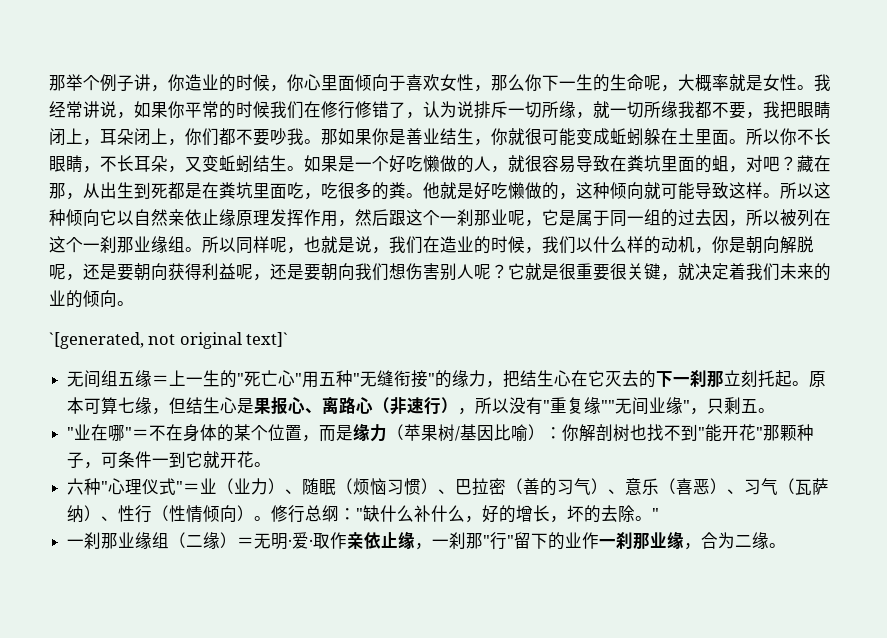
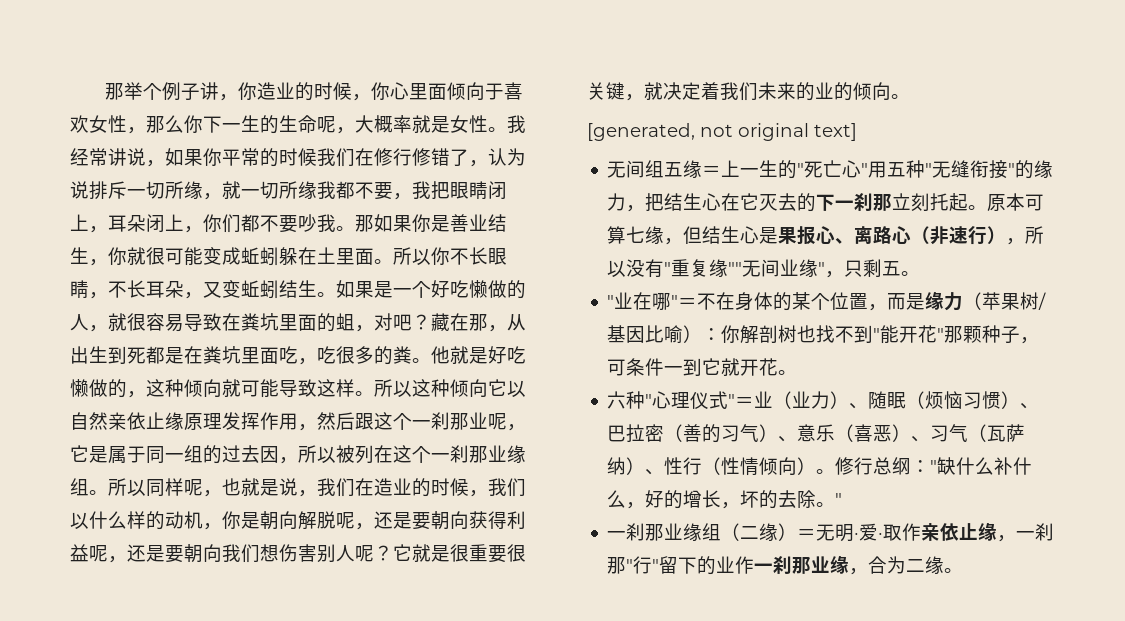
[49,332,144,349] `[generated, -> [587,123,695,141] [generated,
[246,332,289,347] text]` -> [814,123,857,141] text]

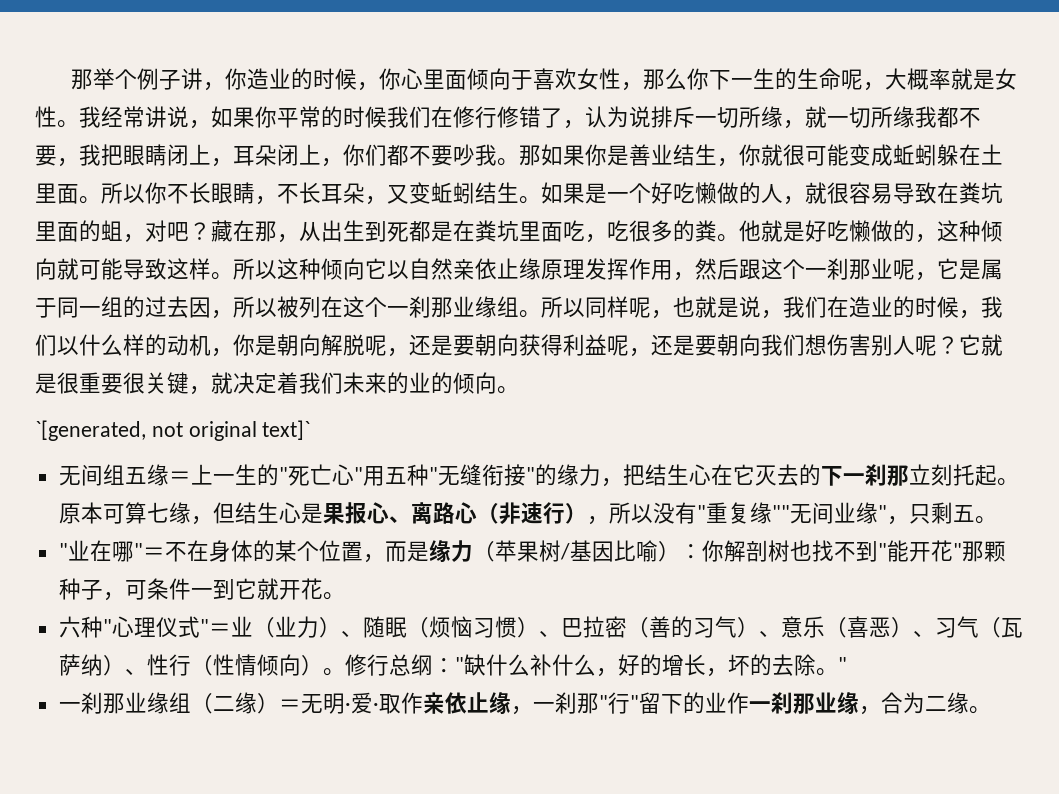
[587,123,695,141] [generated, -> [35,420,146,441] `[generated,
[814,123,857,141] text] -> [262,420,311,440] text]`

